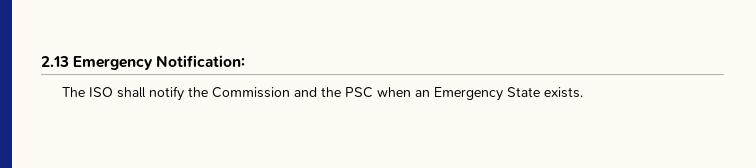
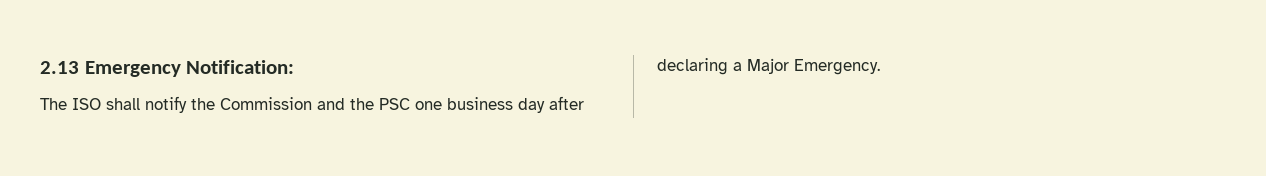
[377,87,584,101] when an Emergency State exists. -> [415,96,584,113] [657,58,880,75] one business day after declaring a Major Emergency.

